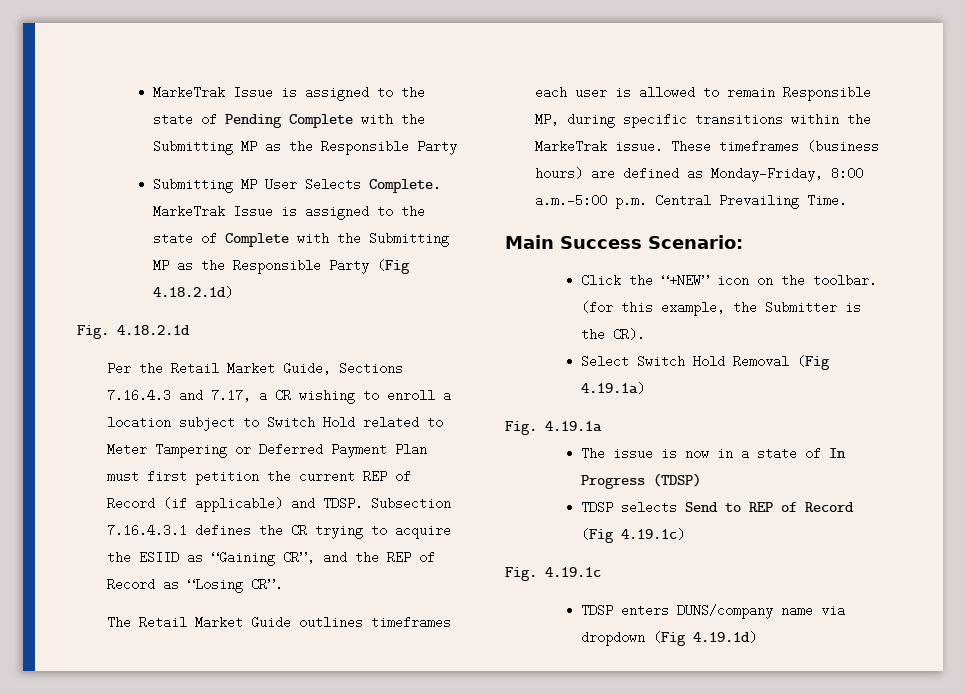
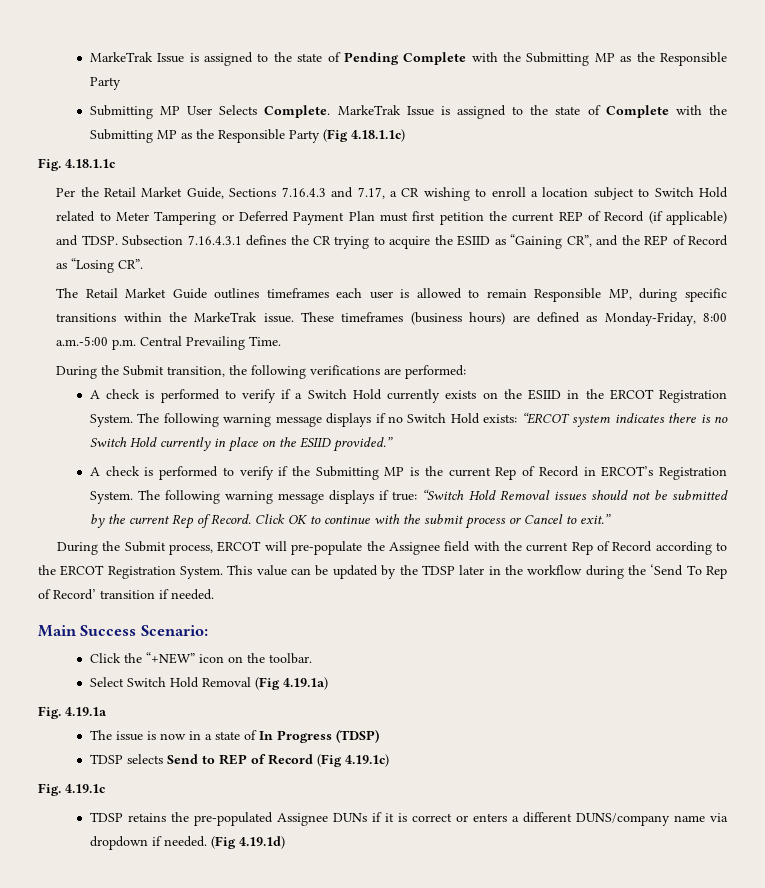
[153,286,234,299] [77,325,190,339] 4.18.2.1d) // Fig. 4.18.2.1d -> [350,129,405,142] [38,158,115,171] 4.18.1.1c) // Fig. 4.18.1.1c
(847, 200) none -> [56,365,467,379] [89,389,727,403] [89,412,728,427] [89,437,393,452] [89,466,727,480] [89,489,728,504] [89,514,611,529] [57,541,727,555] [38,564,728,579] [38,589,214,600] // During the Submit transition, the following verifications are performed: // A check is performed to verify if a Switch Hold currently exists on the ESIID in the ERCOT Registration System. The following warning message displays if no Switch Hold exists: “ERCOT system indicates there is no Switch Hold currently in place on the ESIID provided.” // A check is performed to verify if the Submitting MP is the current Rep of Record in ERCOT’s Registration System. The following warning message displays if true: “Switch Hold Removal issues should not be submitted by the current Rep of Record. Click OK to continue with the submit process or Cancel to exit.” // During the Submit process, ERCOT will pre-populate the Assignee field with the current Rep of Record according to the ERCOT Registration System. This value can be updated by the TDSP later in the workflow during the ‘Send To Rep of Record’ transition if needed.
[581,301,862,316] [581,328,646,341] (for this example, the Submitter is the CR). -> (312, 658) none
[621,604,670,617] enters -> [127,812,572,826] retains the pre-populated Assignee DUNs if it is correct or enters a different
(646, 638) none -> [151,836,207,847] if needed.

